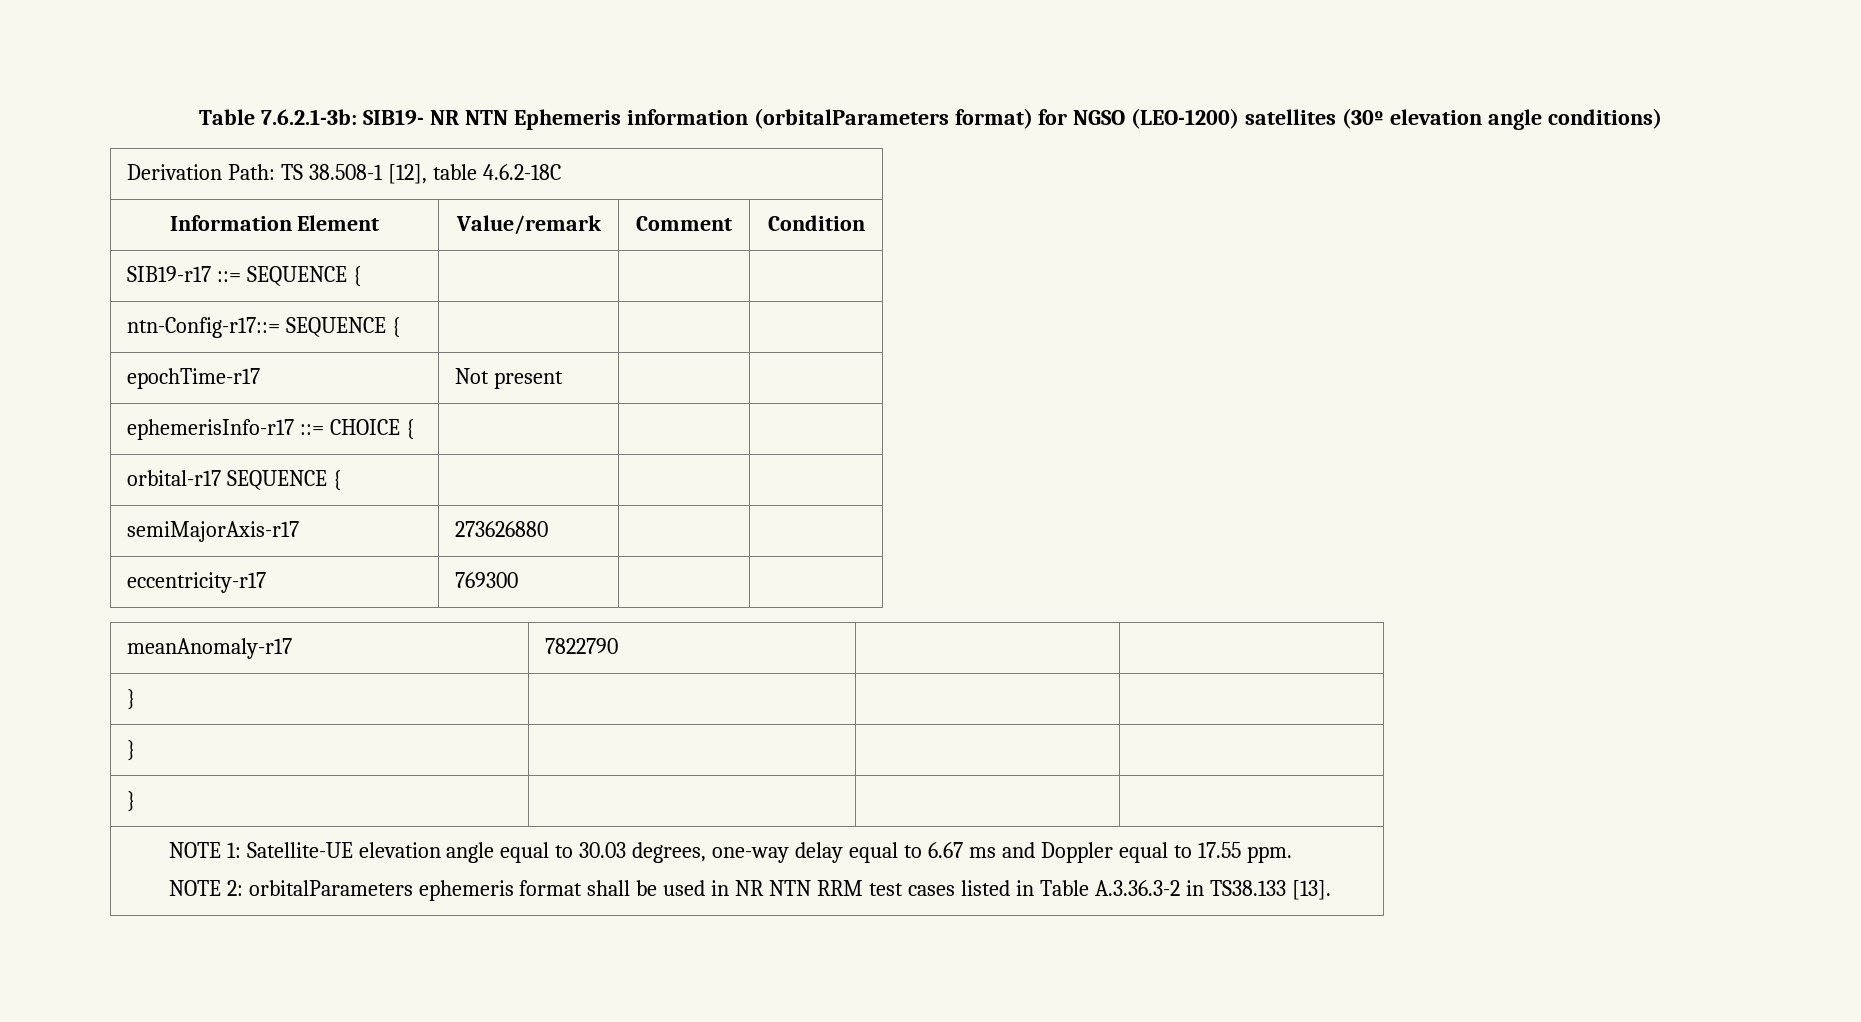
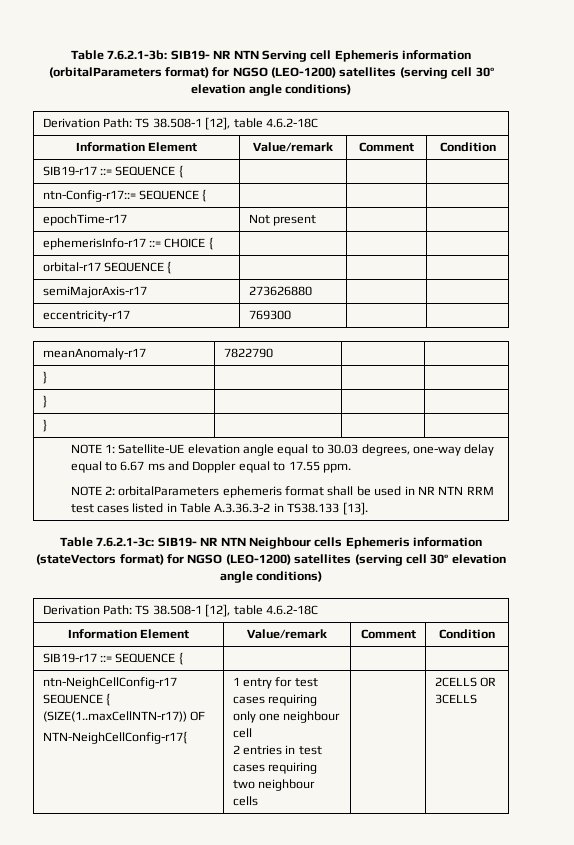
(508, 117) none -> [261,50,332,62] Serving cell
[1342,108,1385,129] (30º -> [399,67,494,79] (serving cell 30º
(1331, 890) none -> [60,537,482,549] [36,554,506,566] [219,571,323,583] [42,604,318,617] [67,629,190,639] [247,629,327,639] [360,629,416,639] [439,629,495,639] [42,652,183,665] [42,677,177,689] [42,693,111,706] [42,711,206,722] [42,731,187,744] [232,677,318,689] [232,694,318,706] [232,711,341,723] [232,728,252,738] [232,745,322,755] [232,762,318,774] [232,779,316,791] [232,796,258,806] [434,677,497,687] [434,694,477,704] // Table 7.6.2.1-3c: SIB19- NR NTN Neighbour cells Ephemeris information (stateVectors format) for NGSO (LEO-1200) satellites (serving cell 30º elevation angle conditions) // Derivation Path: TS 38.508-1 [12], table 4.6.2-18C // Information Element | Value/remark | Comment | Condition // SIB19-r17 ::= SEQUENCE { | | | // ntn-NeighCellConfig-r17 SEQUENCE { (SIZE(1..maxCellNTN-r17)) OF // NTN-NeighCellConfig-r17{ | 1 entry for test cases requiring only one neighbour cell // 2 entries in test cases requiring two neighbour cells | | 2CELLS OR 3CELLS

